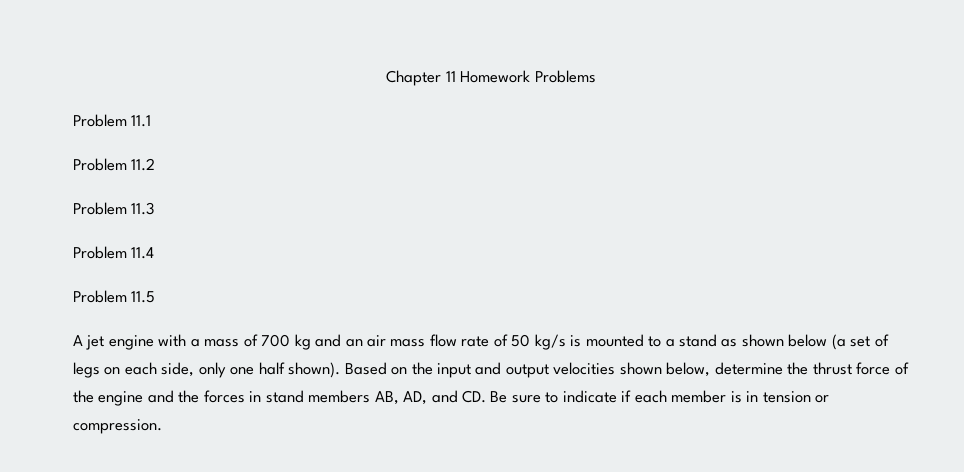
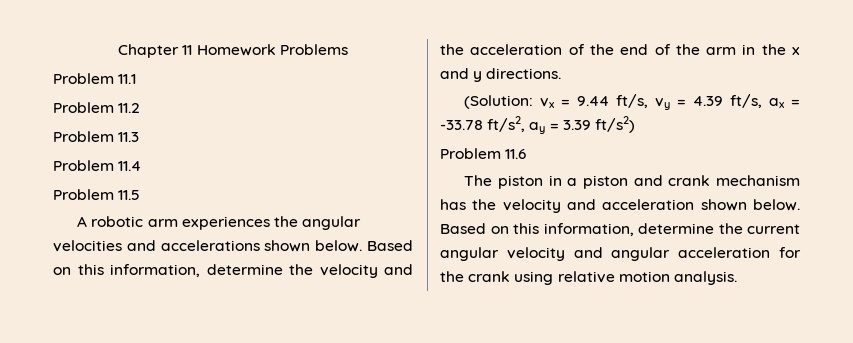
[86,334,889,350] [73,362,909,378] [73,390,830,406] [73,419,162,434] jet engine with a mass of 700 kg and an air mass flow rate of 50 kg/s is mounted to a stand as shown below (a set of legs on each side, only one half shown). Based on the input and output velocities shown below, determine the thrust force of the engine and the forces in stand members AB, AD, and CD. Be sure to indicate if each member is in tension or compression. -> [91,216,362,230] [53,240,413,252] [53,264,413,278] [440,44,801,55] [440,68,562,82] [464,94,800,110] [440,116,635,134] [440,148,527,159] [464,175,800,189] [440,199,800,213] [440,223,800,236] [440,247,801,261] [440,271,737,285] robotic arm experiences the angular velocities and accelerations shown below. Based on this information, determine the velocity and the acceleration of the end of the arm in the x and y directions. // (Solution: vx = 9.44 ft/s, vy = 4.39 ft/s, ax = -33.78 ft/s2, ay = 3.39 ft/s2) // Problem 11.6 // The piston in a piston and crank mechanism has the velocity and acceleration shown below. Based on this information, determine the current angular velocity and angular acceleration for the crank using relative motion analysis.

